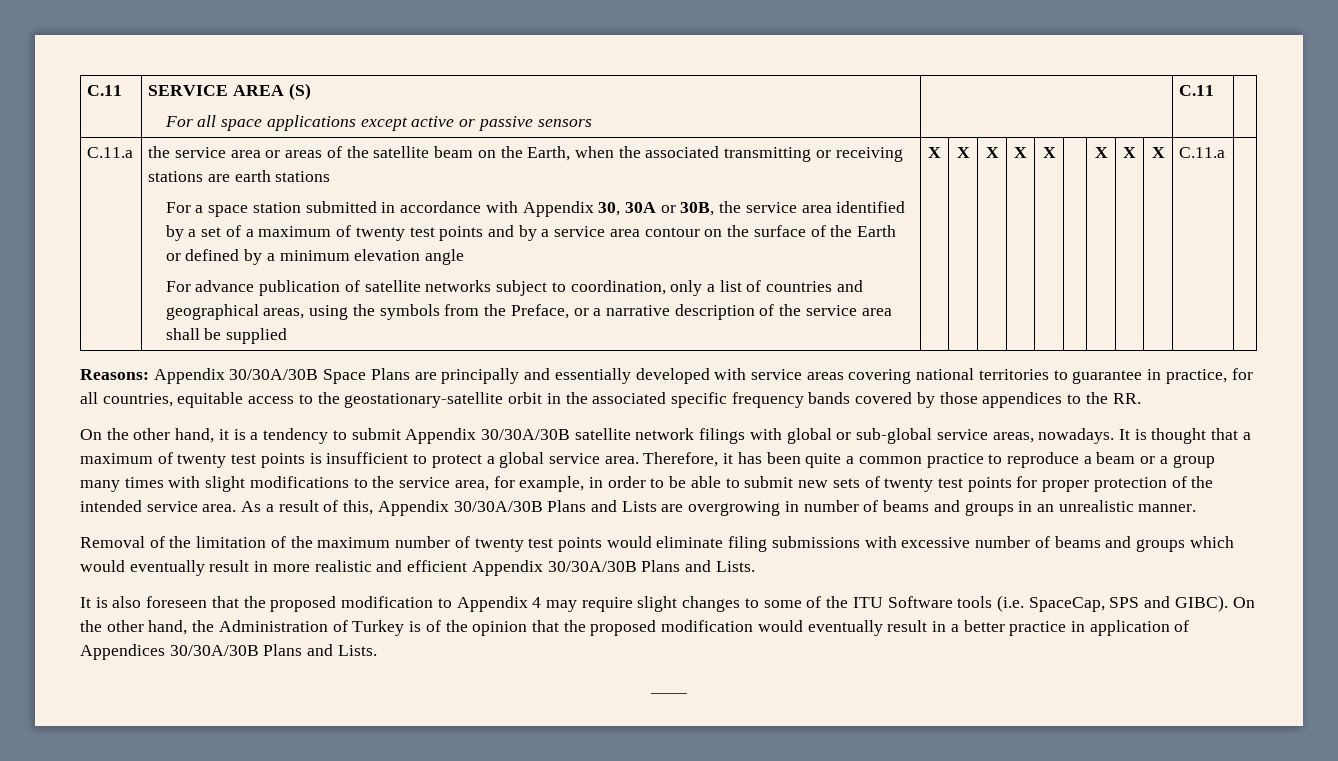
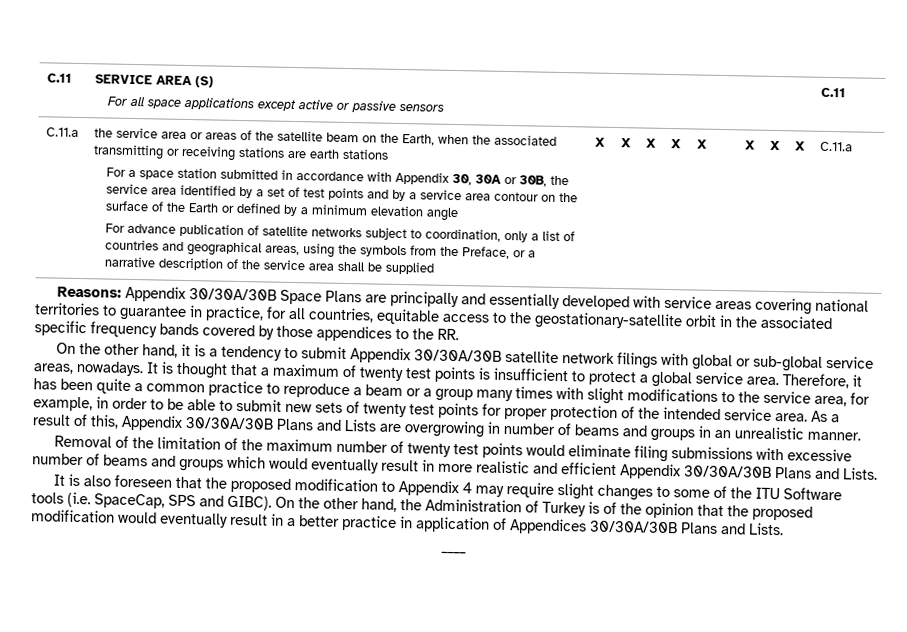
[245,225,405,241] a maximum of twenty -> (301, 192) none

